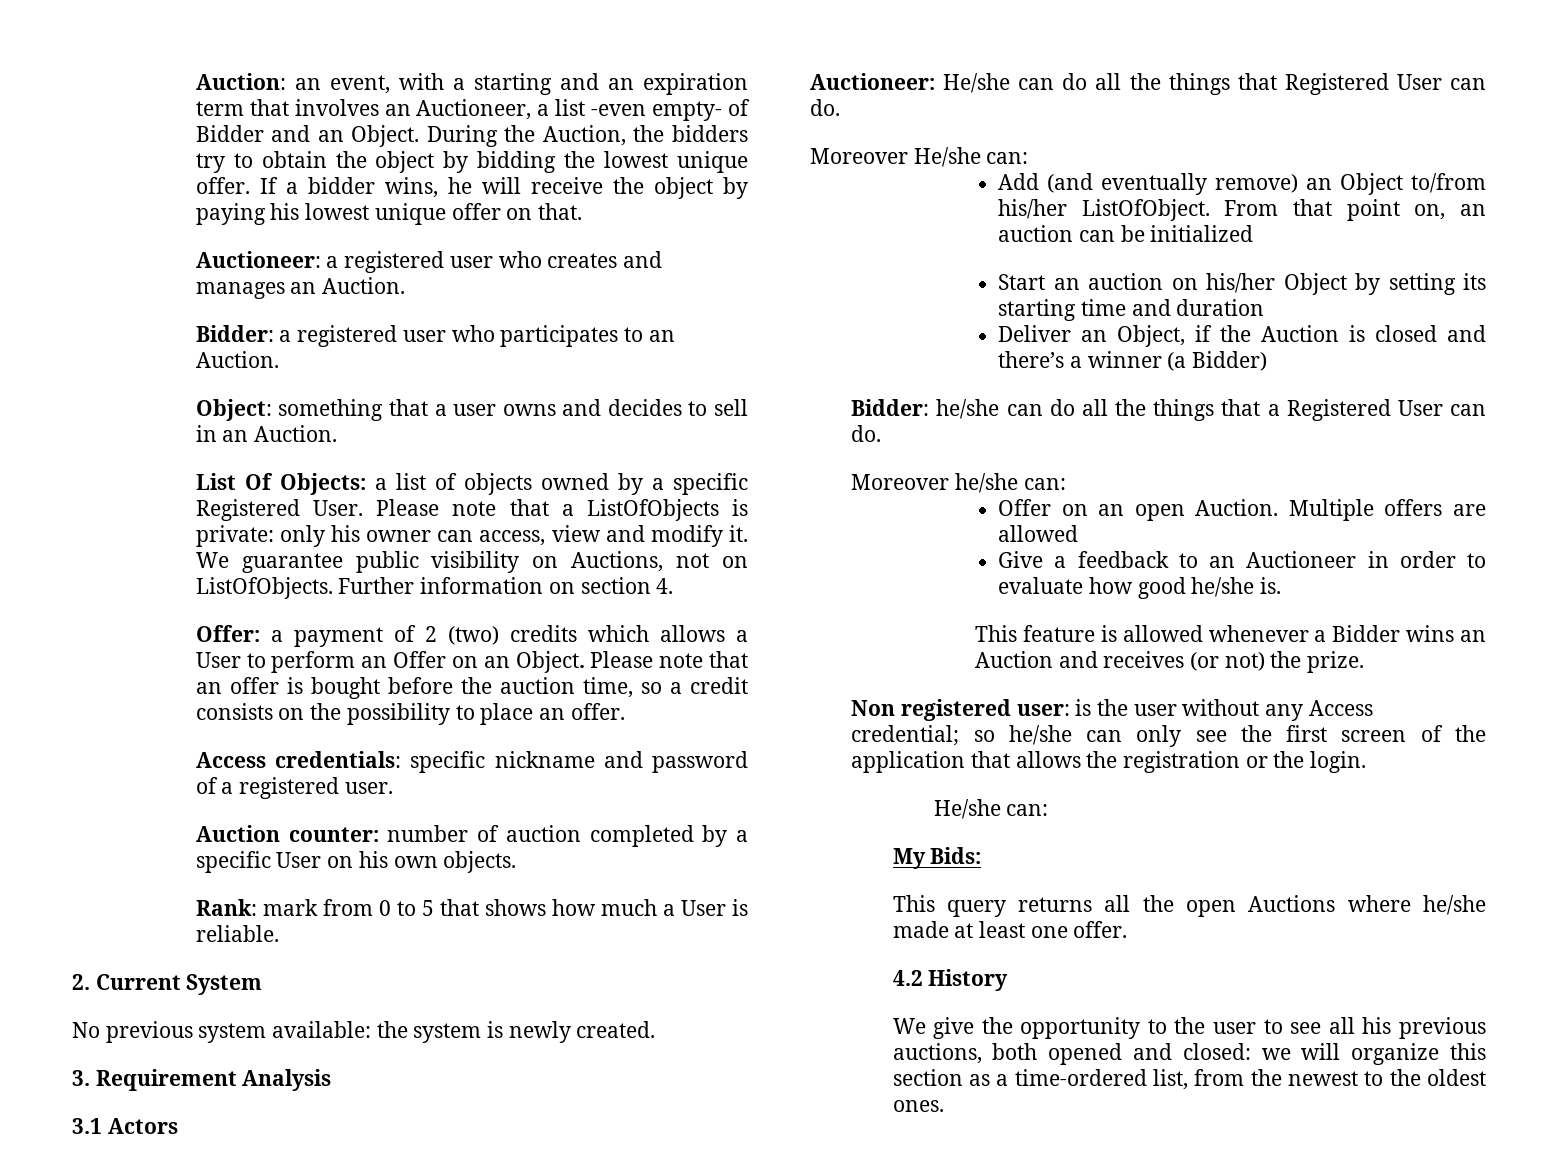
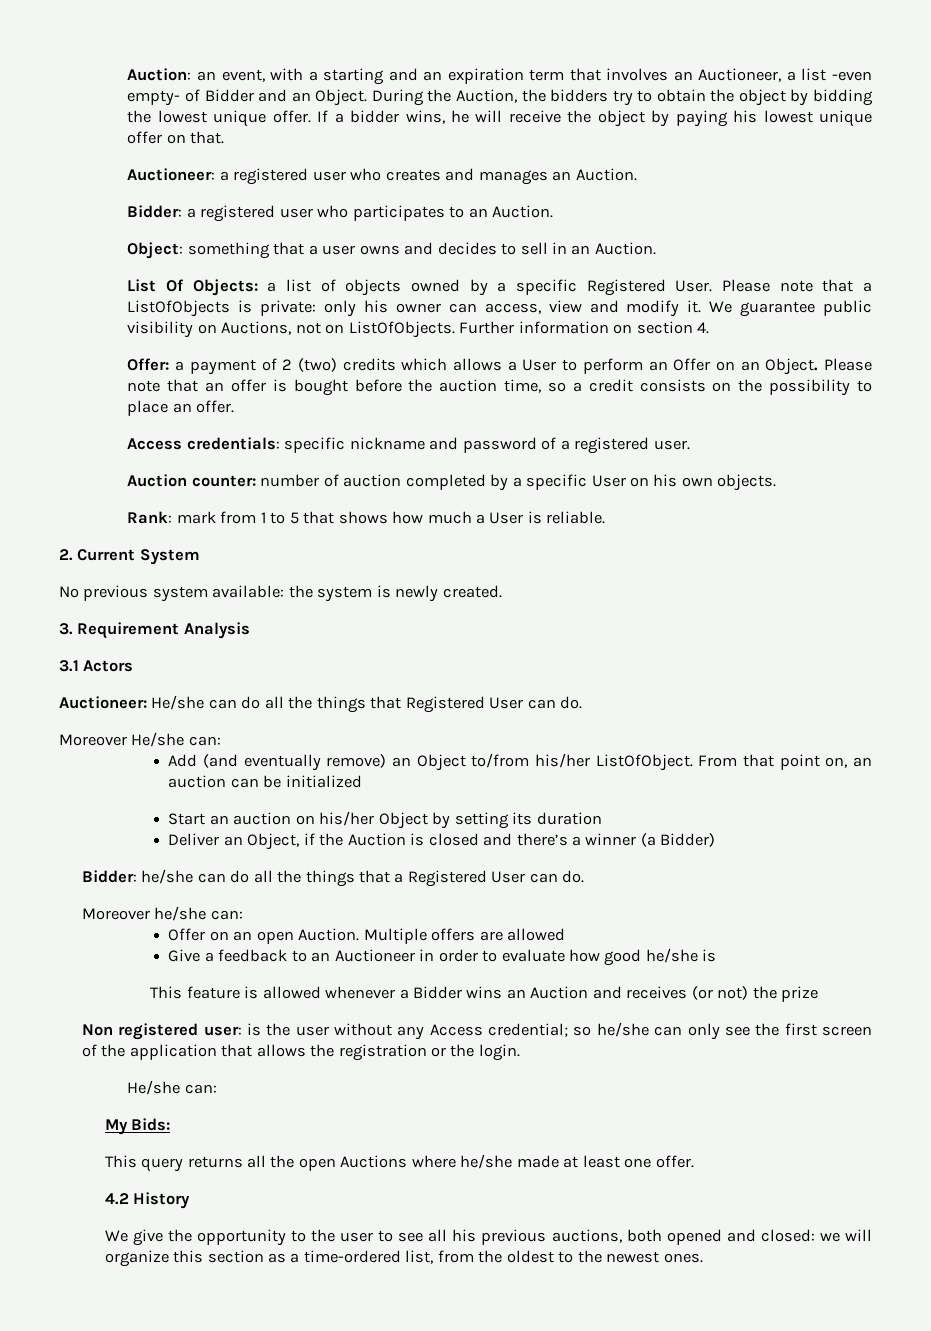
[378,900,391,916] 0 -> [260,512,266,523] 1
[998,299,1171,321] starting time and -> (533, 818) none
[1259,577,1281,594] is. -> [702,949,717,962] is
[1307,651,1365,673] prize. -> [781,986,819,1002] prize
[1287,1069,1486,1086] newest to the oldest -> [506,1250,660,1263] oldest to the newest

